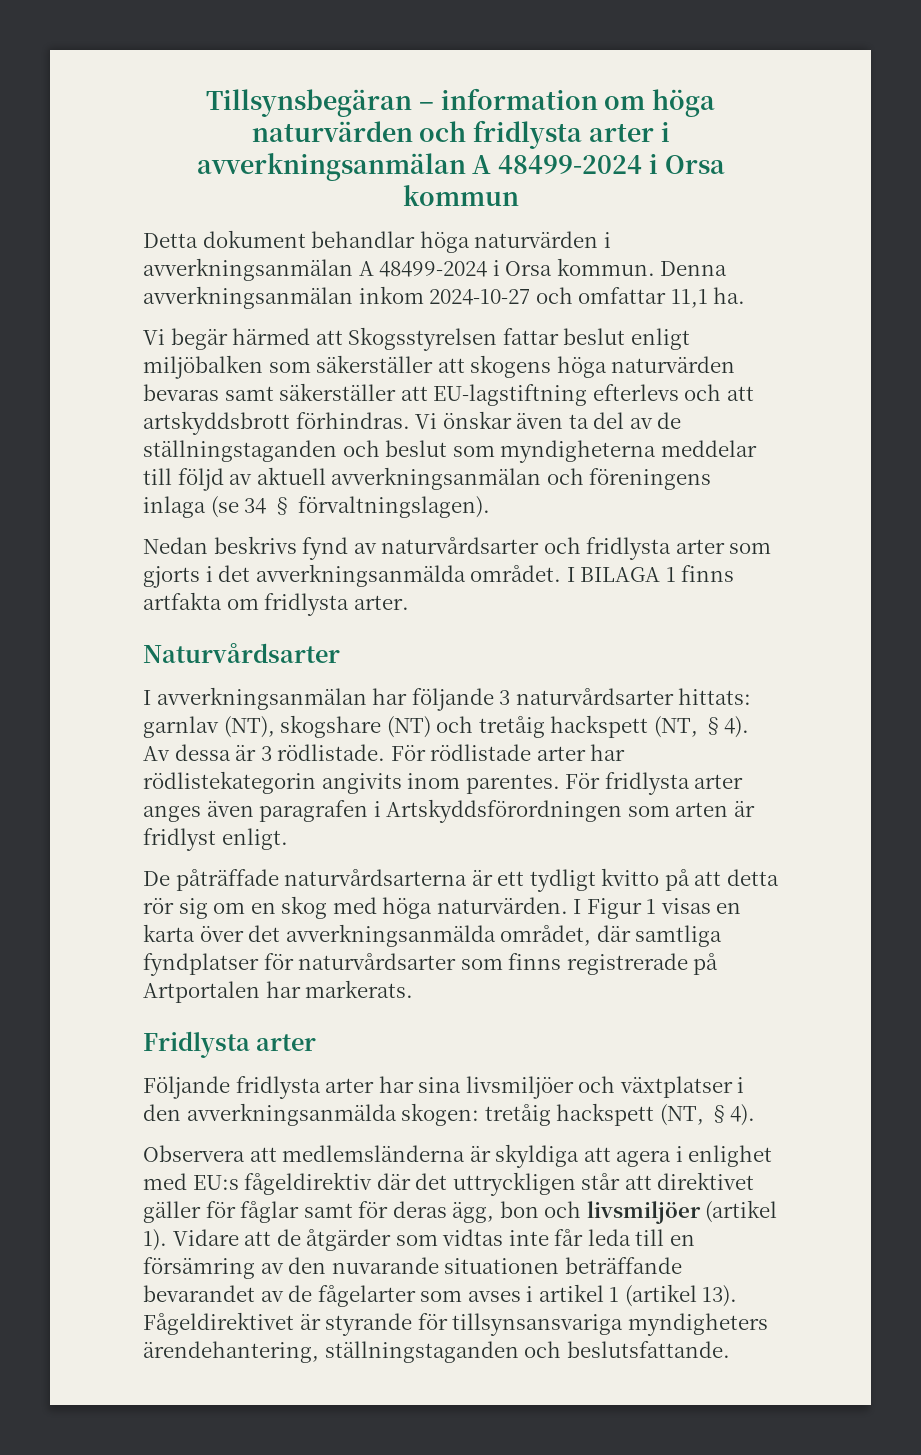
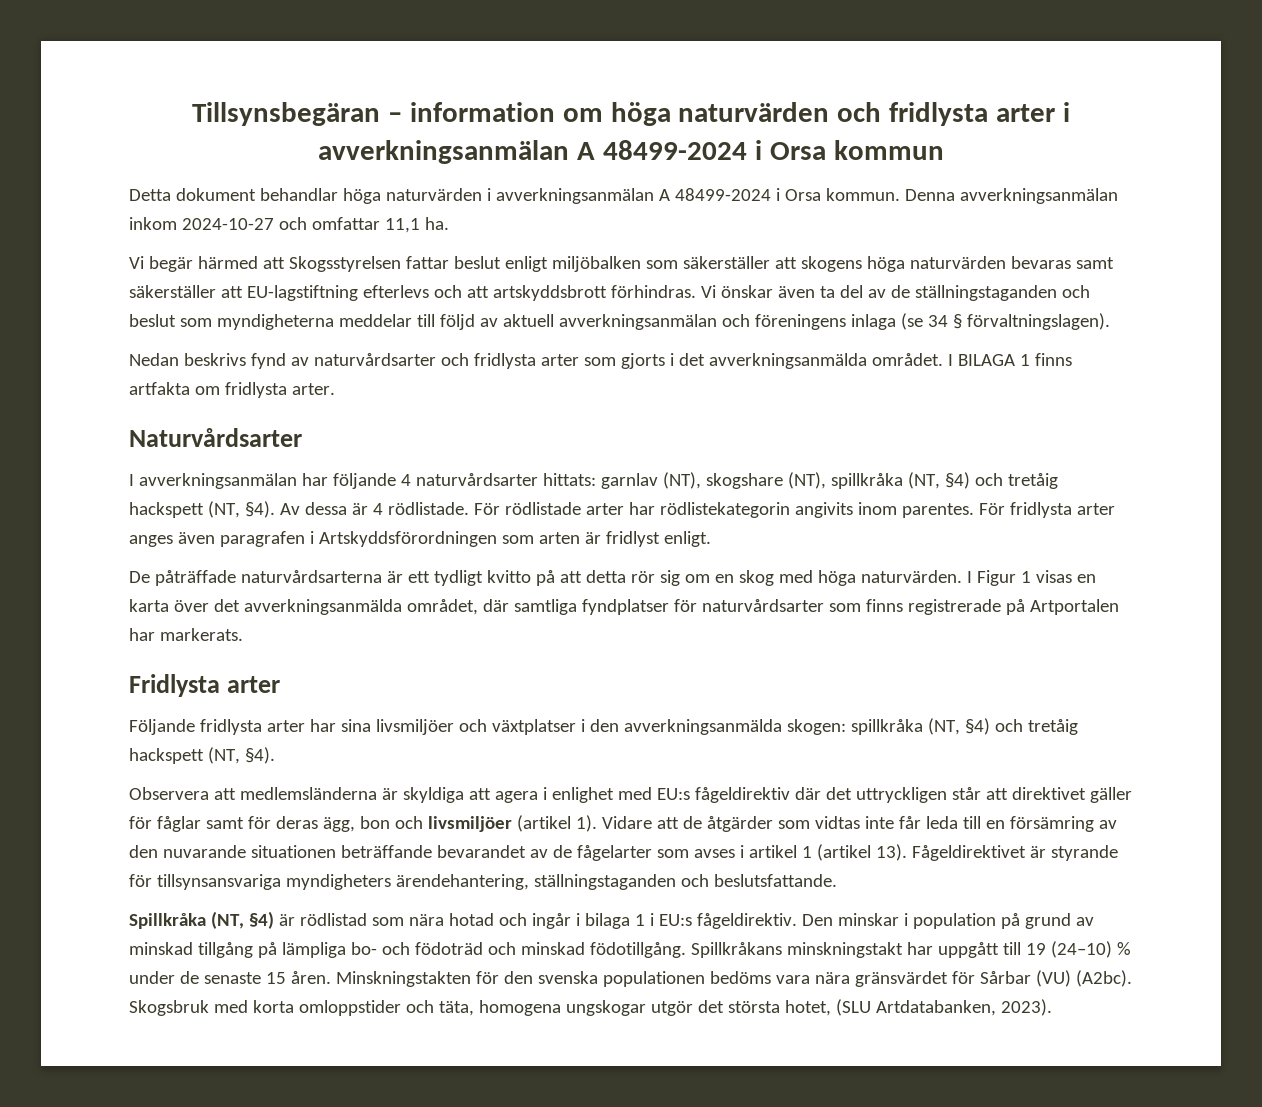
[499,690,511,705] 3 -> [400,474,411,486] 4
[386,716,431,738] (NT) -> [787,472,970,489] (NT), spillkråka (NT, §4)
[260,746,272,761] 3 -> [372,503,383,515] 4
(480, 1114) none -> [850,718,1023,735] spillkråka (NT, §4) och
(730, 1349) none -> [129,911,1094,929] [129,941,1131,958] [129,970,1132,987] [129,999,1052,1016] // Spillkråka (NT, §4) är rödlistad som nära hotad och ingår i bilaga 1 i EU:s fågeldirektiv. Den minskar i population på grund av minskad tillgång på lämpliga bo- och födoträd och minskad födotillgång. Spillkråkans minskningstakt har uppgått till 19 (24–10) % under de senaste 15 åren. Minskningstakten för den svenska populationen bedöms vara nära gränsvärdet för Sårbar (VU) (A2bc). Skogsbruk med korta omloppstider och täta, homogena ungskogar utgör det största hotet, (SLU Artdatabanken, 2023).

